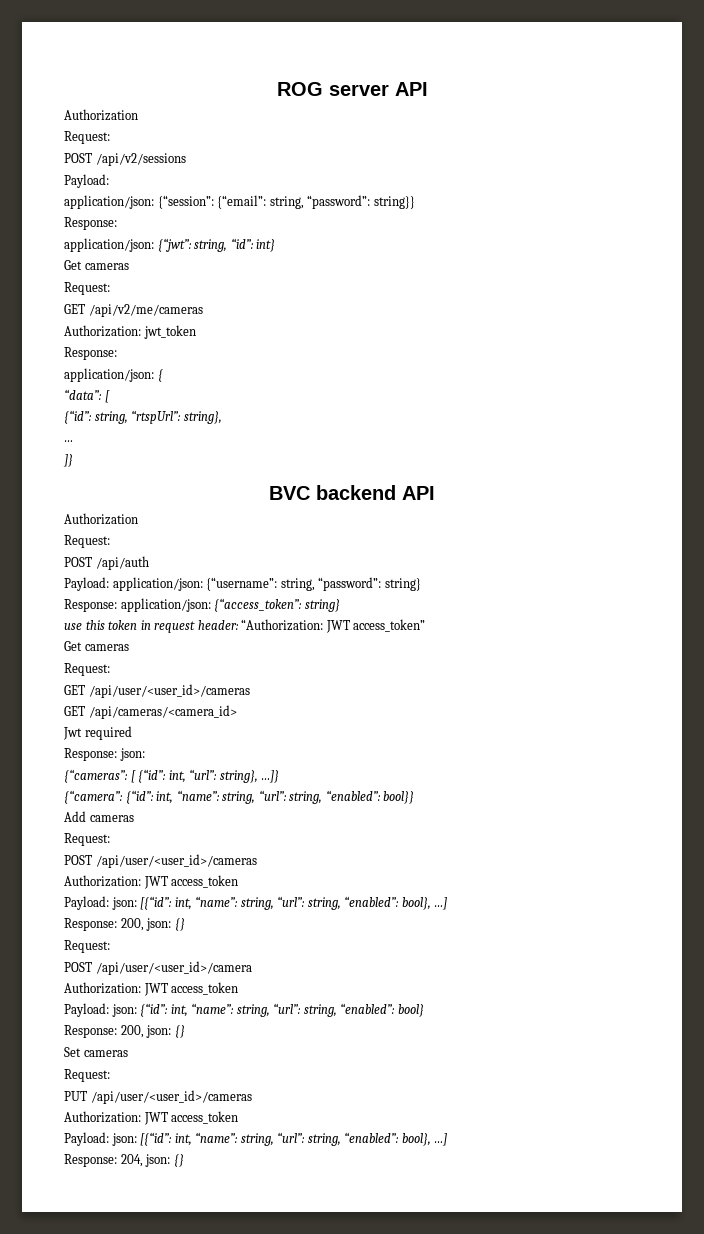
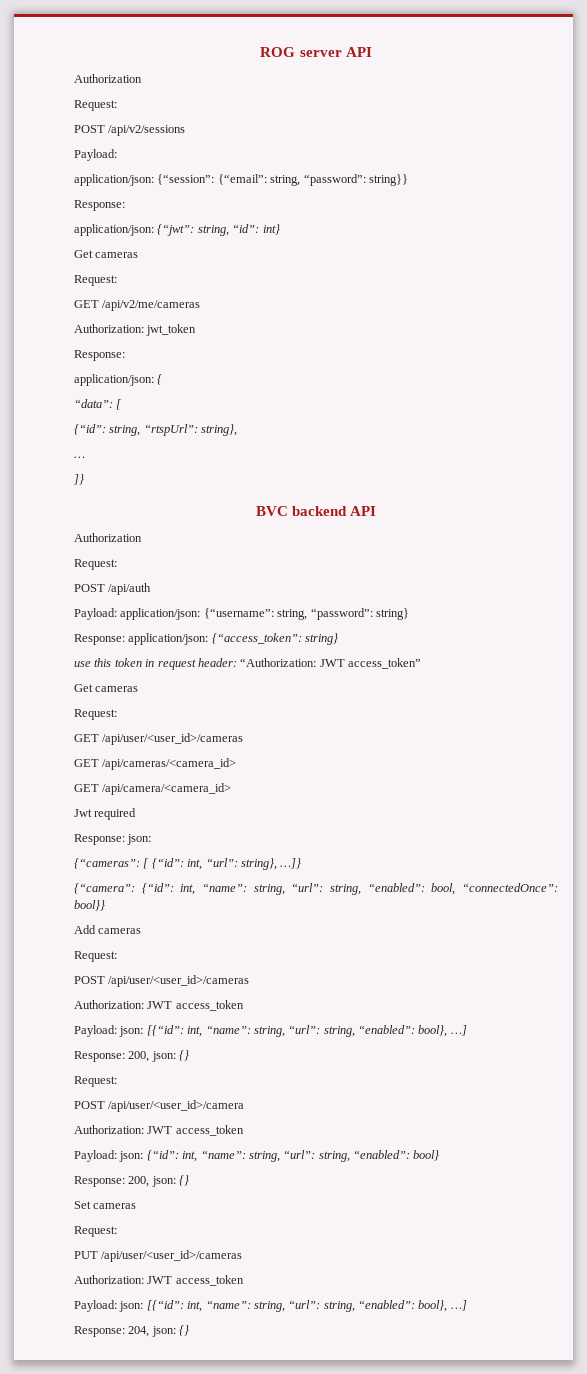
(237, 712) none -> [74,783,232,795] // GET /api/camera/<camera_id>
(381, 795) none -> [431,883,558,895] bool, “connectedOnce”:

